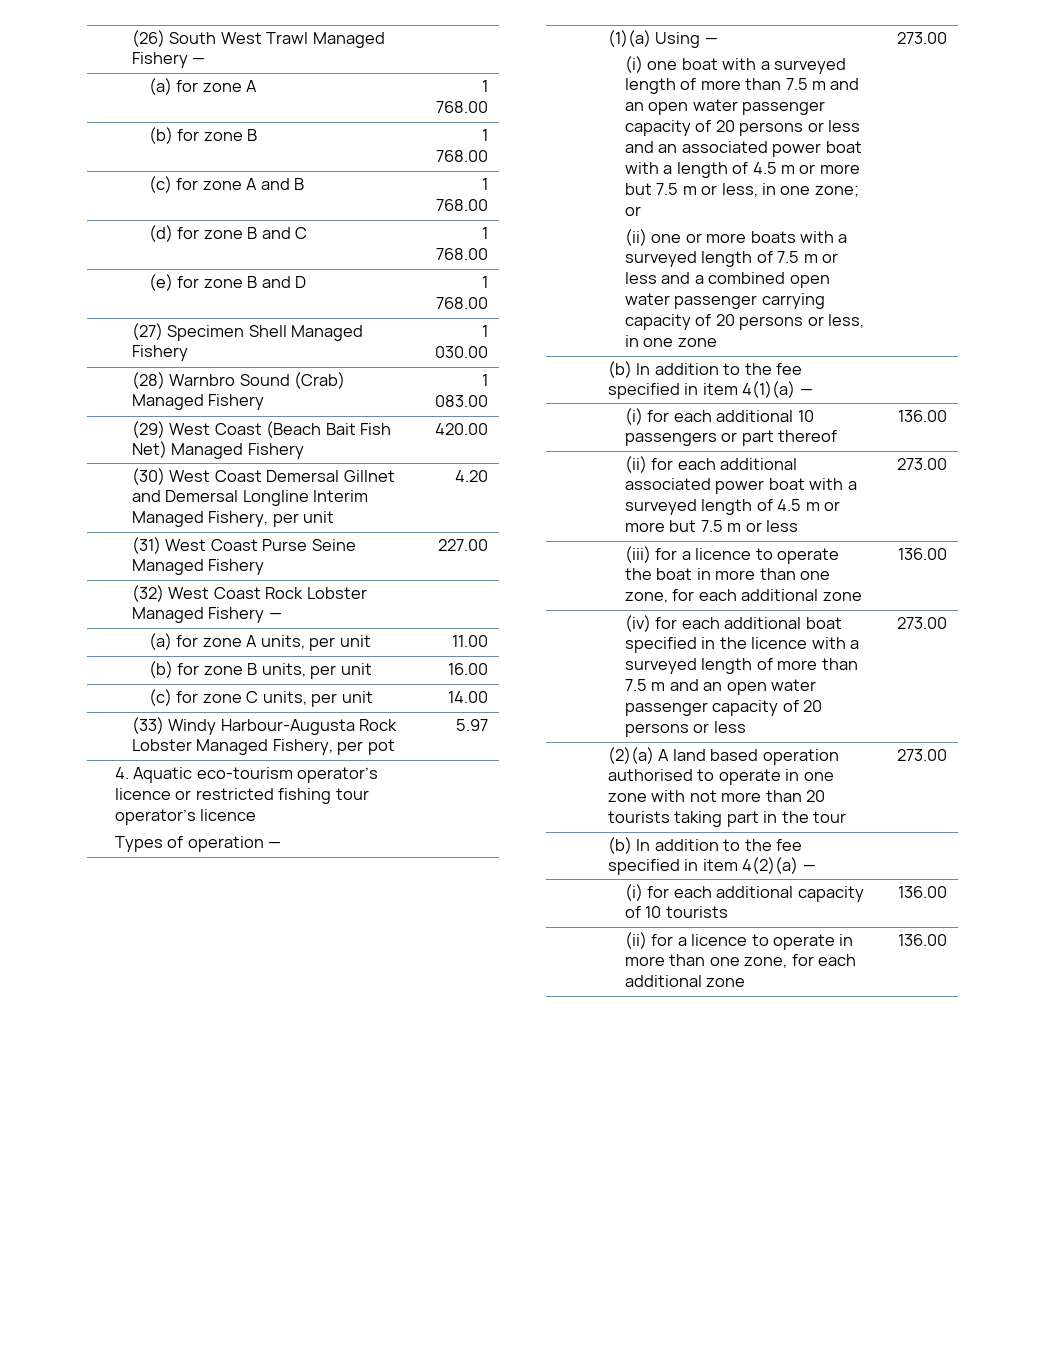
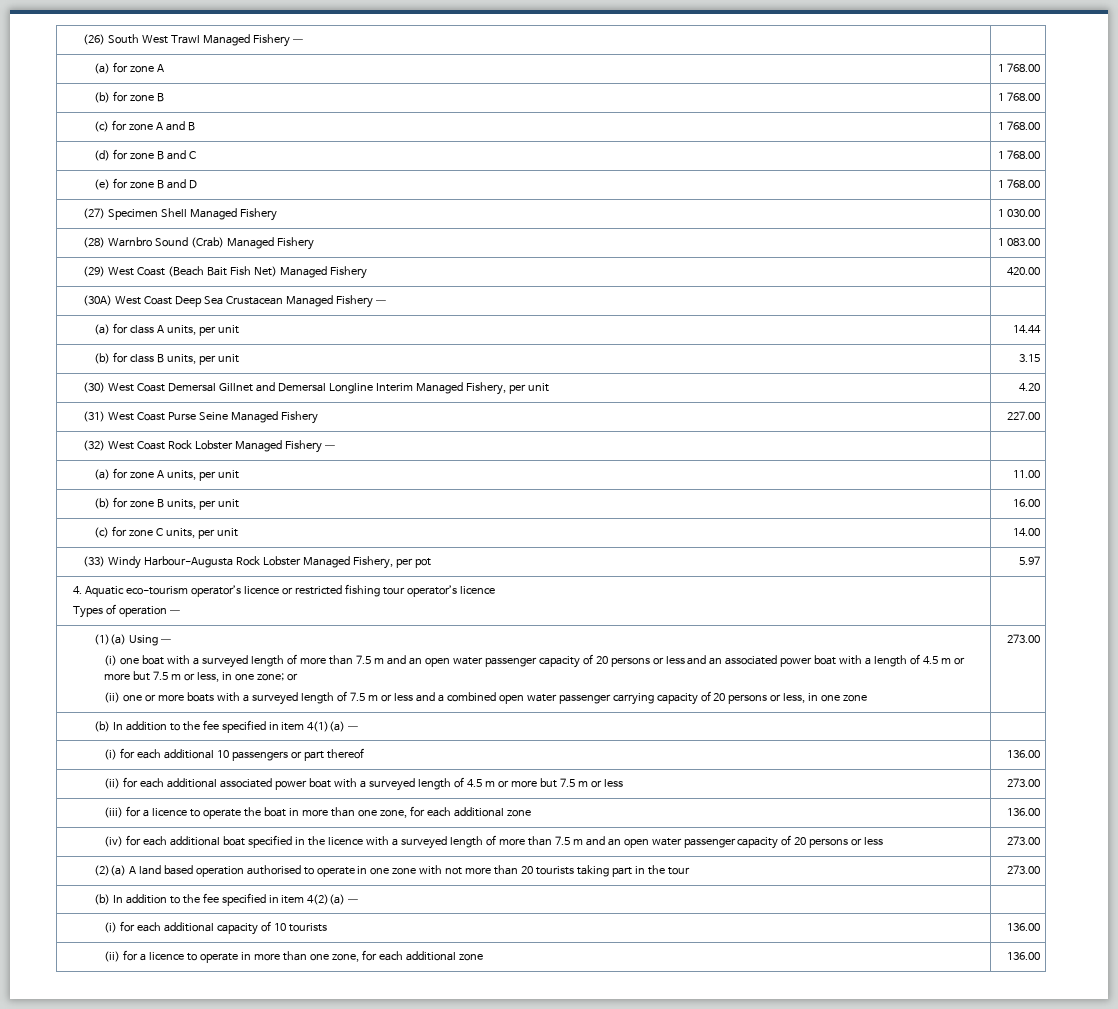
(488, 429) none -> [83,295,387,308] [93,323,239,336] [1012,325,1041,333] [93,352,239,365] [1018,354,1040,362] // (30A) West Coast Deep Sea Crustacean Managed Fishery — | // (a) for class A units, per unit | 14.44 // (b) for class B units, per unit | 3.15

